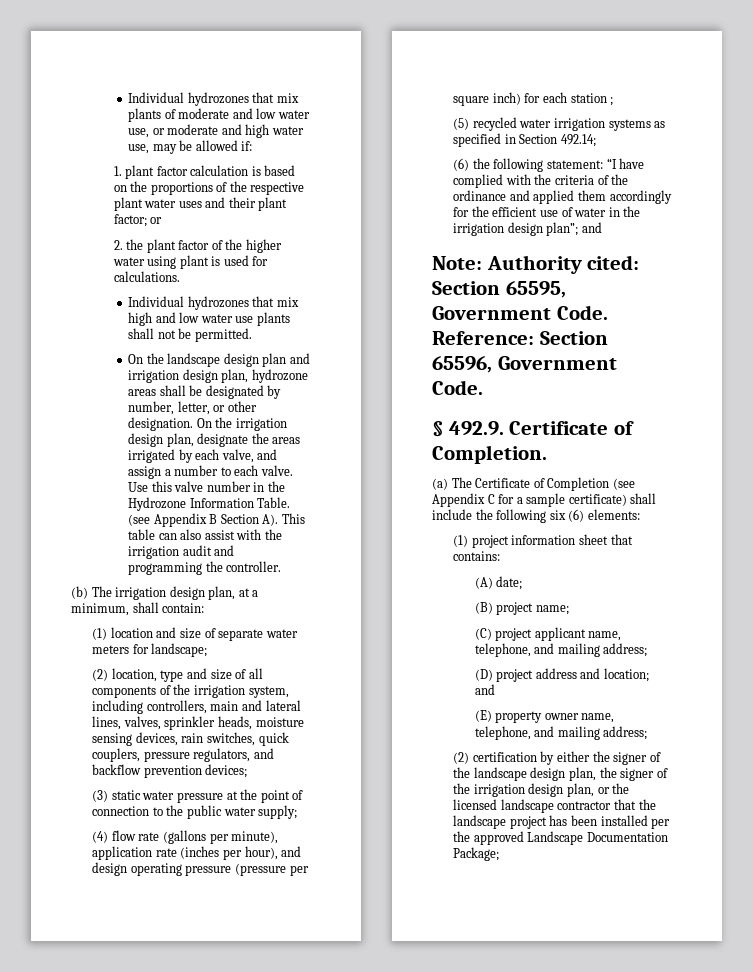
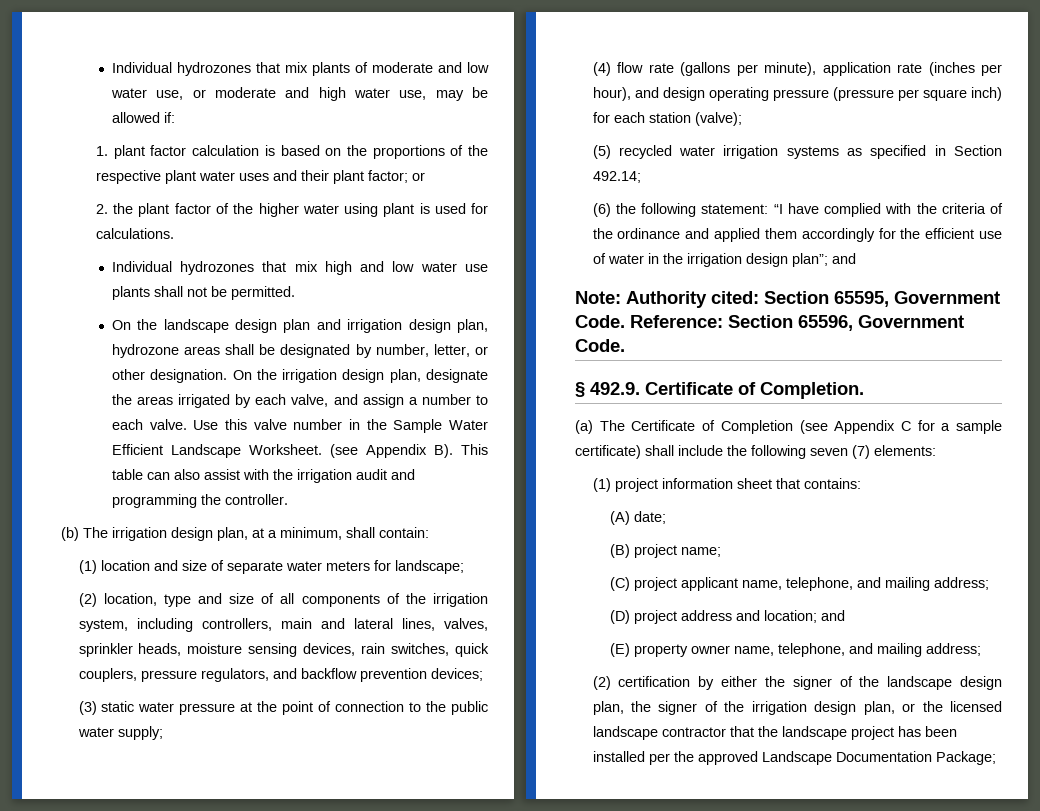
[128,497,291,511] [128,513,279,527] Hydrozone Information Table. (see Appendix B Section A). -> [393,419,489,433] [111,444,453,458] Sample Water Efficient Landscape Worksheet. (see Appendix B).
[610,97,614,106] ; -> [694,112,742,126] (valve);
[549,509,585,522] six (6) -> [810,445,870,459] seven (7)

